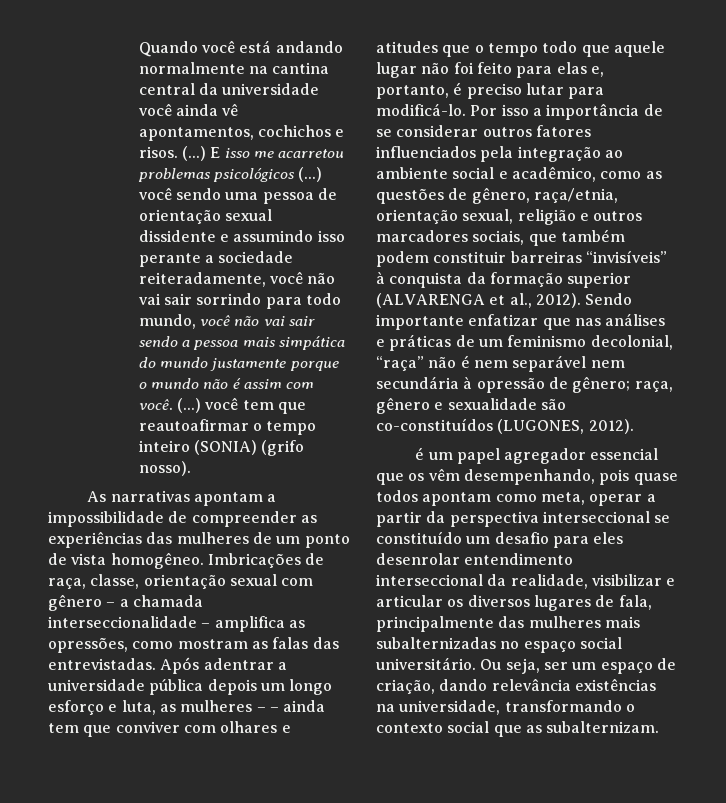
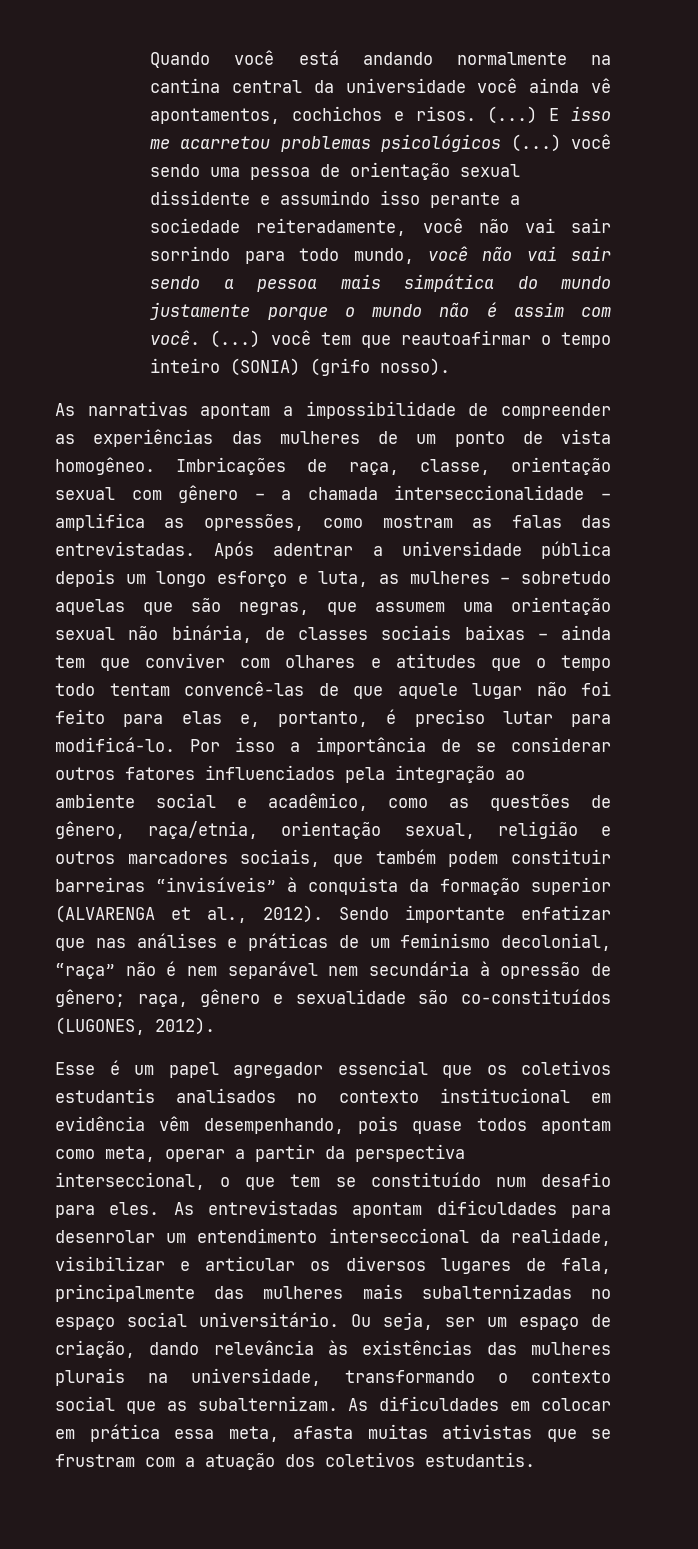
(266, 709) none -> [521,571,611,584] [55,597,611,615] [55,625,525,643] sobretudo aquelas que são negras, que assumem uma orientação sexual não binária, de classes sociais baixas
(578, 47) none -> [109,681,339,696] tentam convencê-las de
(634, 426) none -> [55,1062,95,1075] Esse
(425, 477) none -> [521,1060,611,1075] [55,1088,611,1103] [55,1116,145,1131] coletivos estudantis analisados no contexto institucional em evidência
[542,511,650,523] interseccional -> [55,1172,321,1190] interseccional, o que tem
[466,536,491,544] um -> [495,1177,526,1187] num
[593,532,624,544] [376,553,460,565] eles desenrolar -> [109,1200,611,1218] [55,1230,187,1243] eles. As entrevistadas apontam dificuldades para desenrolar um
[574,678,656,691] existências -> [327,1340,611,1355] [55,1368,125,1386] às existências das mulheres plurais
(660, 727) none -> [348,1396,611,1411] [55,1424,611,1442] [55,1452,535,1470] As dificuldades em colocar em prática essa meta, afasta muitas ativistas que se frustram com a atuação dos coletivos estudantis.

